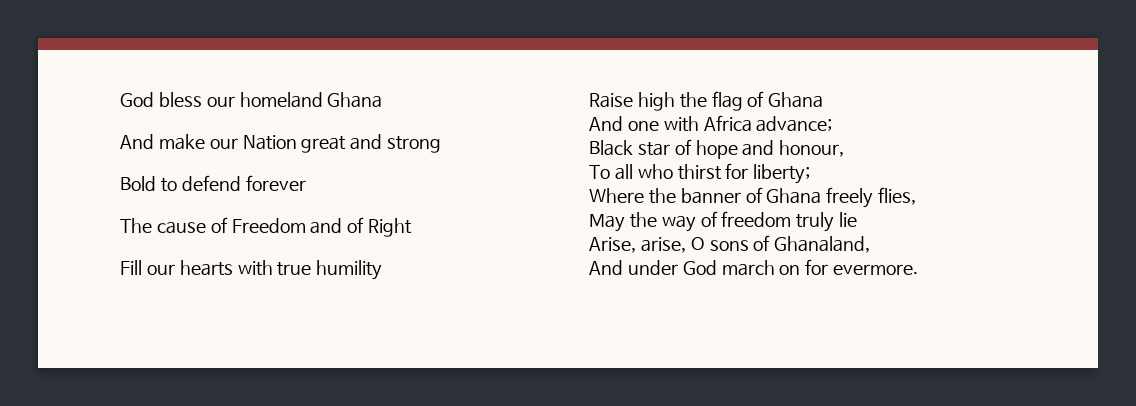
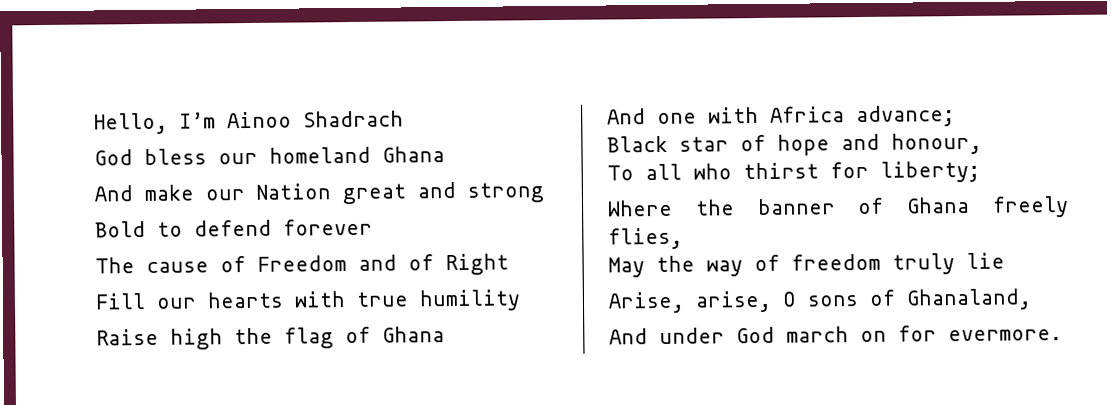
(120, 99) none -> [94,110,404,135] Hello, I’m Ainoo Shadrach //

